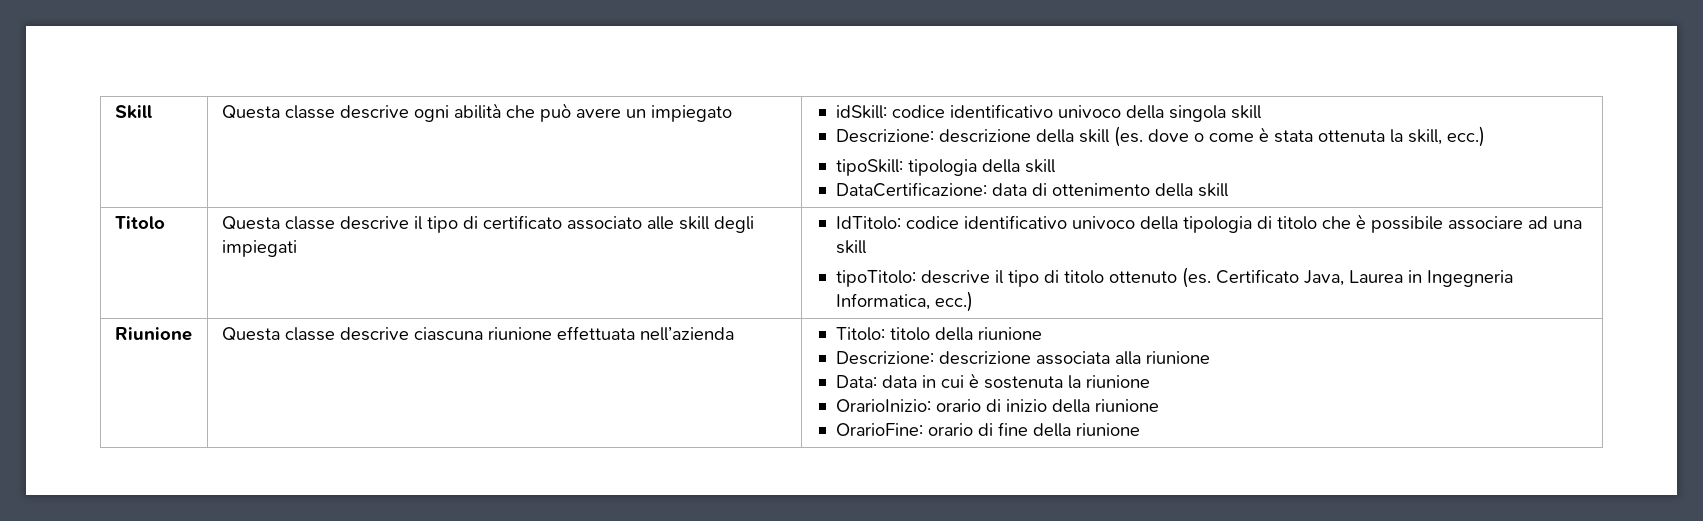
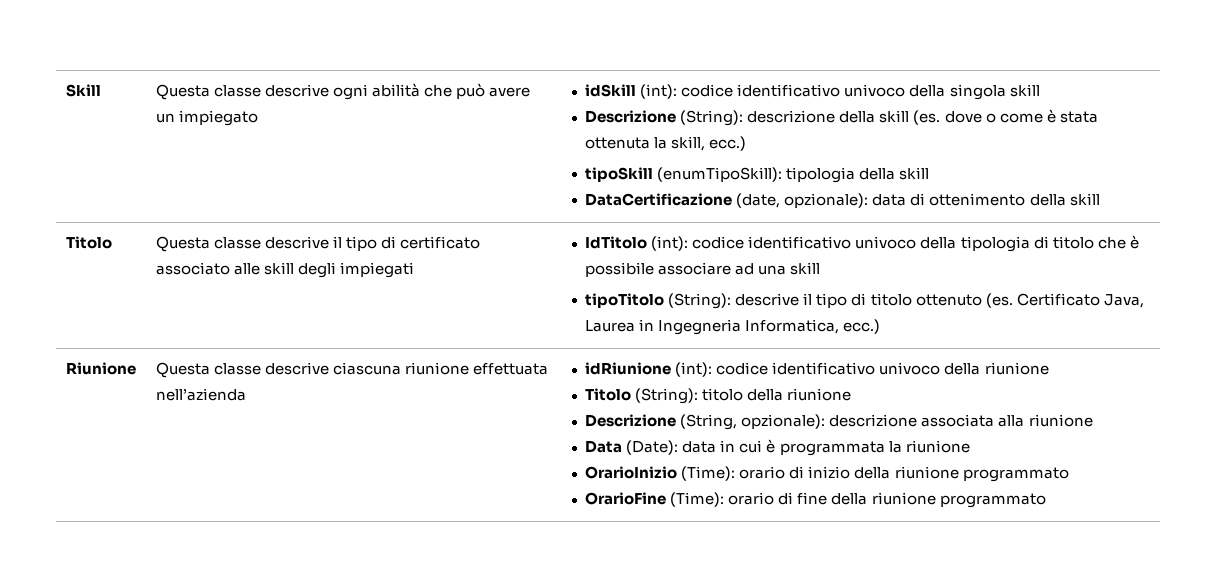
[835,105,887,119] idSkill: -> [585,84,678,99] idSkill (int):
[835,129,934,143] Descrizione: -> [585,110,744,126] Descrizione (String):
[835,159,903,176] tipoSkill: -> [585,167,783,182] tipoSkill (enumTipoSkill):
[835,182,987,197] DataCertificazione: -> [585,193,869,208] DataCertificazione (date, opzionale):
[835,216,901,230] IdTitolo: -> [585,236,689,251] IdTitolo (int):
[835,270,916,287] tipoTitolo: -> [585,293,732,309] tipoTitolo (String):
[835,327,885,341] Titolo: -> [585,362,1049,377] [585,388,699,404] idRiunione (int): codice identificativo univoco della riunione // Titolo (String):
[835,351,934,365] Descrizione: -> [585,414,826,430] Descrizione (String, opzionale):
[835,375,877,388] Data: -> [585,440,679,455] Data (Date):
[983,376,1063,389] sostenuta -> [779,441,885,456] programmata
[835,399,931,412] OrarioInizio: -> [585,466,736,481] OrarioInizio (Time):
[835,423,923,436] // OrarioFine: -> [962,467,1069,482] [585,492,725,507] programmato // OrarioFine (Time):
(1140, 429) none -> [939,493,1046,508] programmato

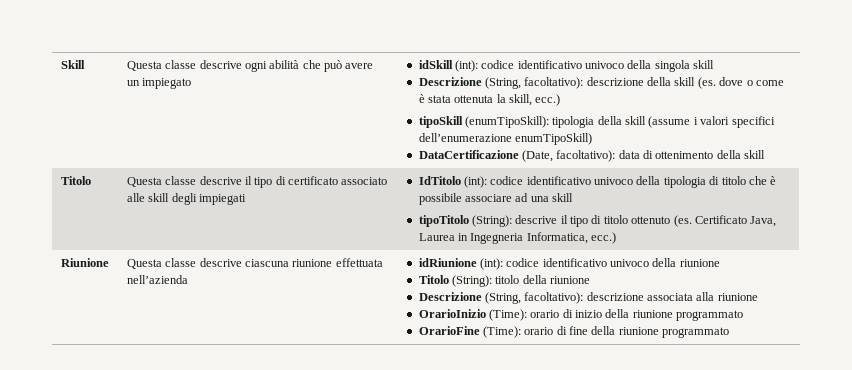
[680,110,744,126] (String): -> [484,77,584,89] (String, facoltativo):
(930, 173) none -> [648,116,775,128] [418,133,592,145] (assume i valori specifici dell’enumerazione enumTipoSkill)
[736,193,869,208] (date, opzionale): -> [521,150,616,162] (Date, facoltativo):
[741,414,826,429] opzionale): -> [524,292,584,304] facoltativo):
[585,439,970,456] // Data (Date): data in cui è programmata la riunione -> (758, 297) none

